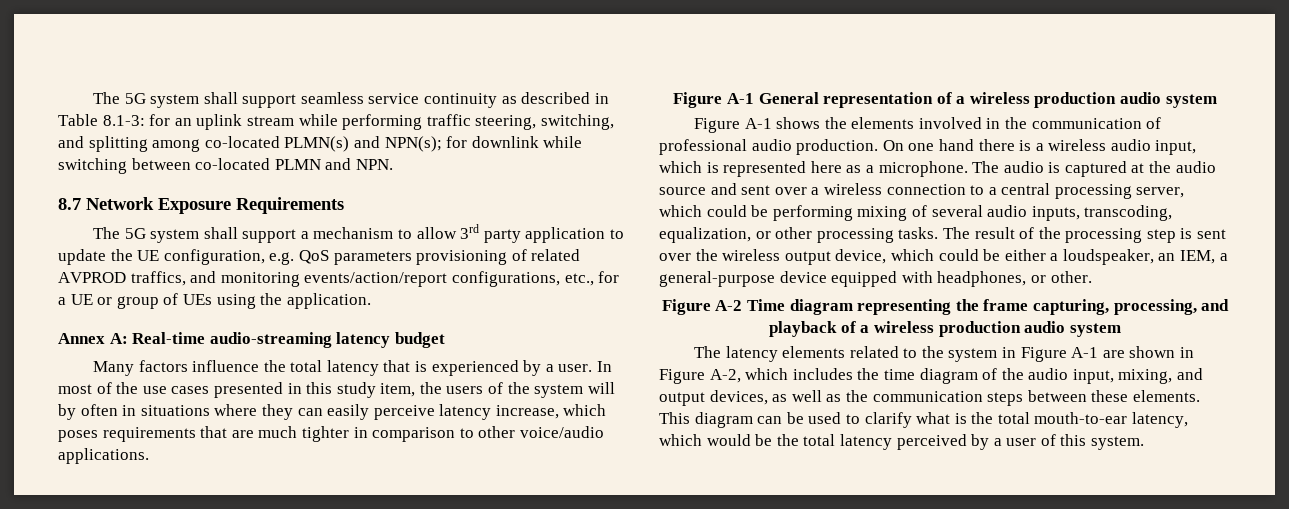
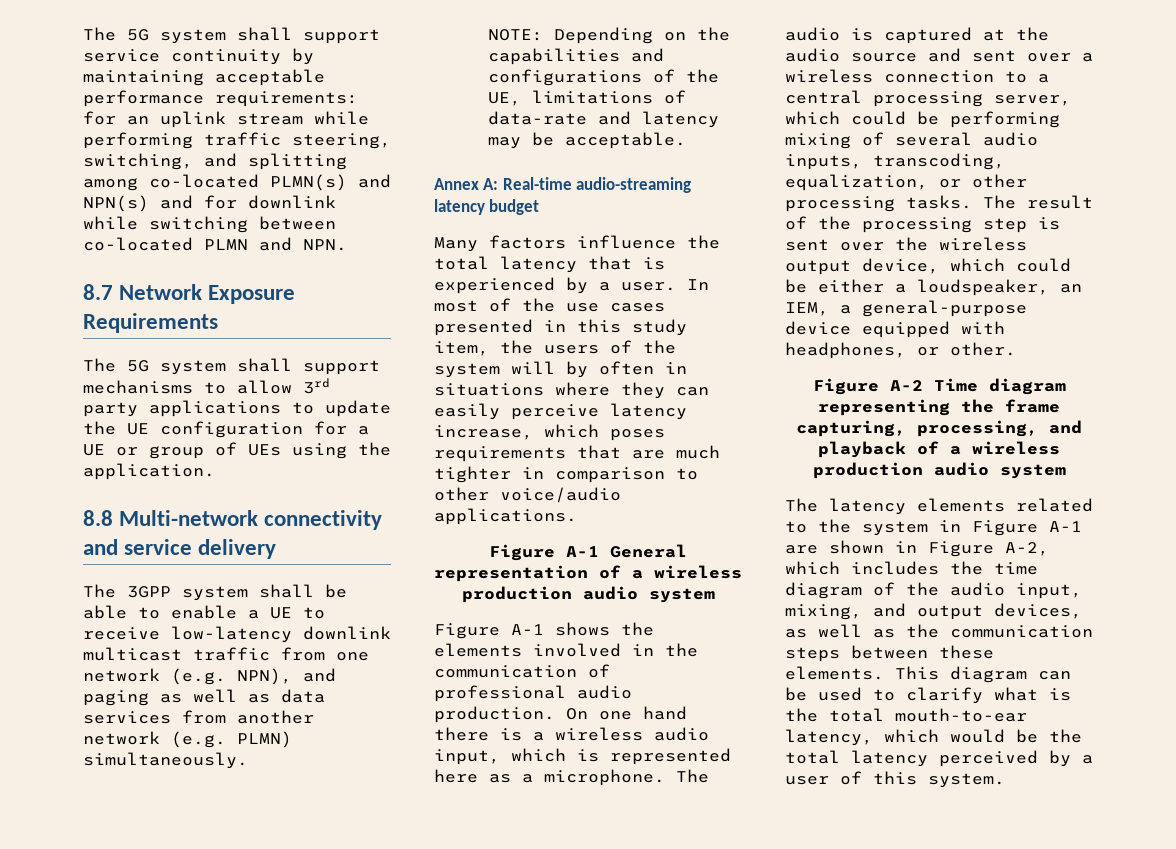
[92,92,364,108] The 5G system shall support seamless -> [83,27,380,44] The 5G system shall support
[501,92,609,104] [58,114,145,126] as described in Table 8.1-3: -> [292,48,314,65] [83,69,325,86] [83,90,358,107] by maintaining acceptable performance requirements:
[384,136,442,152] NPN(s); -> [83,195,193,212] NPN(s) and
[300,227,394,239] a mechanism -> [83,380,193,394] mechanisms
[525,227,606,243] application -> [149,400,281,417] applications
[163,249,581,265] [58,271,594,287] configuration, e.g. QoS parameters provisioning of related AVPROD traffics, and monitoring events/action/report configurations, etc., -> [160,421,303,438] configuration
(371, 301) none -> [83,510,383,530] [83,539,277,559] [83,584,347,601] [83,605,325,619] [83,626,391,643] [83,647,369,661] [83,668,336,685] [83,689,325,706] [83,710,314,724] [83,731,292,748] [83,752,248,769] [488,27,731,44] [488,48,665,65] [488,69,720,86] [488,90,687,106] [488,111,720,128] [488,132,687,149] // 8.8 Multi-network connectivity and service delivery // The 3GPP system shall be able to enable a UE to receive low-latency downlink multicast traffic from one network (e.g. NPN), and paging as well as data services from another network (e.g. PLMN) simultaneously. // NOTE: Depending on the capabilities and configurations of the UE, limitations of data-rate and latency may be acceptable.

